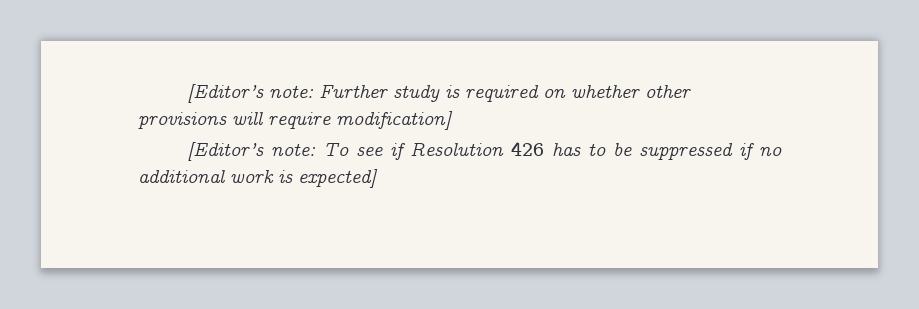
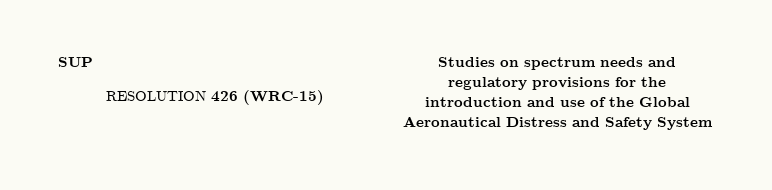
[187,84,692,103] [138,111,453,130] [187,141,782,161] [138,169,378,188] [Editor’s note: Further study is required on whether other provisions will require modification] // [Editor’s note: To see if Resolution 426 has to be suppressed if no additional work is expected] -> [58,57,93,67] [106,90,324,105] [438,57,676,70] [448,77,666,90] [424,97,690,107] [402,116,713,130] SUP // RESOLUTION 426 (WRC-15) // Studies on spectrum needs and regulatory provisions for the introduction and use of the Global Aeronautical Distress and Safety System

